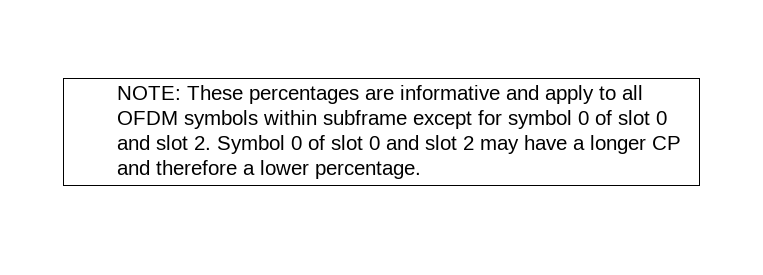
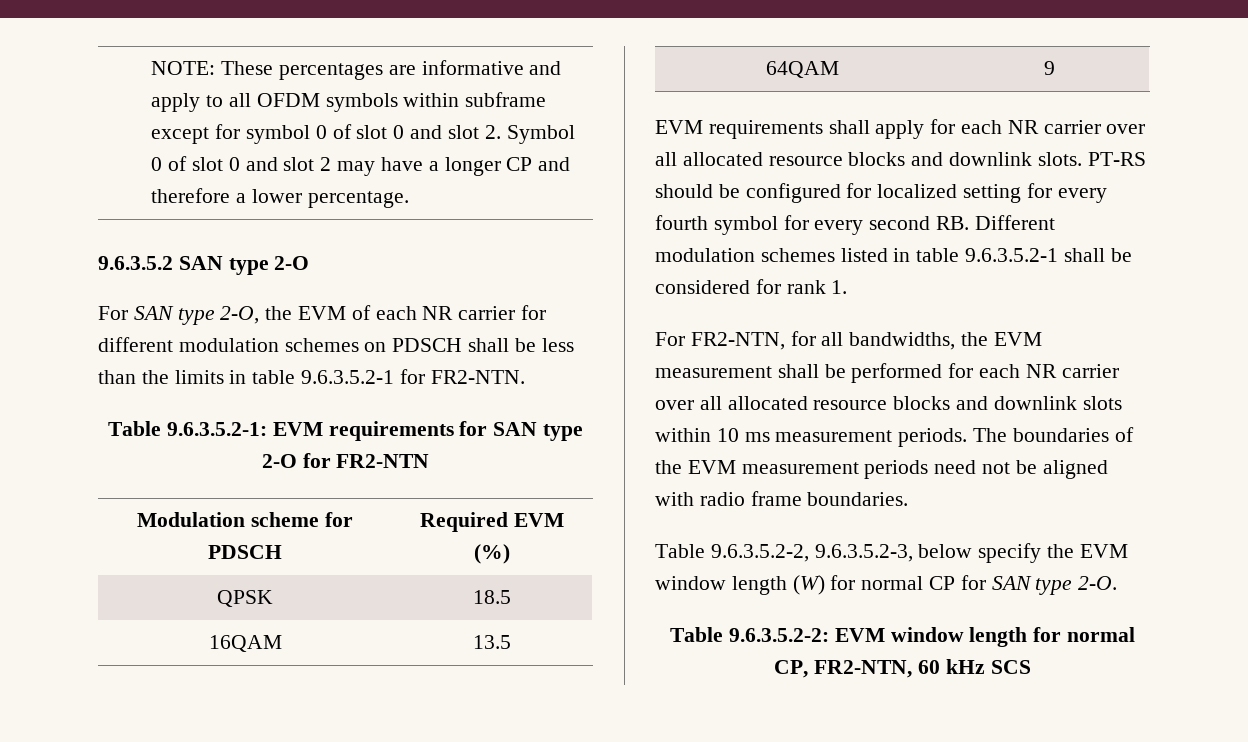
(421, 170) none -> [98,256,310,275] [98,305,547,325] [98,337,574,352] [98,369,525,384] [108,421,583,441] [261,453,430,468] [137,512,353,527] [208,545,282,559] [420,512,564,532] [474,544,510,564] [217,590,273,607] [473,590,511,604] [208,635,282,652] [473,635,511,649] [765,61,839,78] [1043,61,1055,75] [655,119,1146,139] [655,152,1146,166] [655,183,1107,203] [655,215,1055,235] [655,248,1132,262] [655,279,848,294] [655,331,1042,350] [655,363,1119,383] [655,396,1122,410] [655,427,1134,447] [655,460,1108,479] [655,491,909,506] [655,543,1128,563] [655,575,1118,595] [670,627,1135,647] [774,659,1031,678] // 9.6.3.5.2 SAN type 2-O // For SAN type 2-O, the EVM of each NR carrier for different modulation schemes on PDSCH shall be less than the limits in table 9.6.3.5.2-1 for FR2-NTN. // Table 9.6.3.5.2-1: EVM requirements for SAN type 2-O for FR2-NTN // Modulation scheme for PDSCH | Required EVM (%) // QPSK | 18.5 // 16QAM | 13.5 // 64QAM | 9 // EVM requirements shall apply for each NR carrier over all allocated resource blocks and downlink slots. PT-RS should be configured for localized setting for every fourth symbol for every second RB. Different modulation schemes listed in table 9.6.3.5.2-1 shall be considered for rank 1. // For FR2-NTN, for all bandwidths, the EVM measurement shall be performed for each NR carrier over all allocated resource blocks and downlink slots within 10 ms measurement periods. The boundaries of the EVM measurement periods need not be aligned with radio frame boundaries. // Table 9.6.3.5.2-2, 9.6.3.5.2-3, below specify the EVM window length (W) for normal CP for SAN type 2-O. // Table 9.6.3.5.2-2: EVM window length for normal CP, FR2-NTN, 60 kHz SCS

